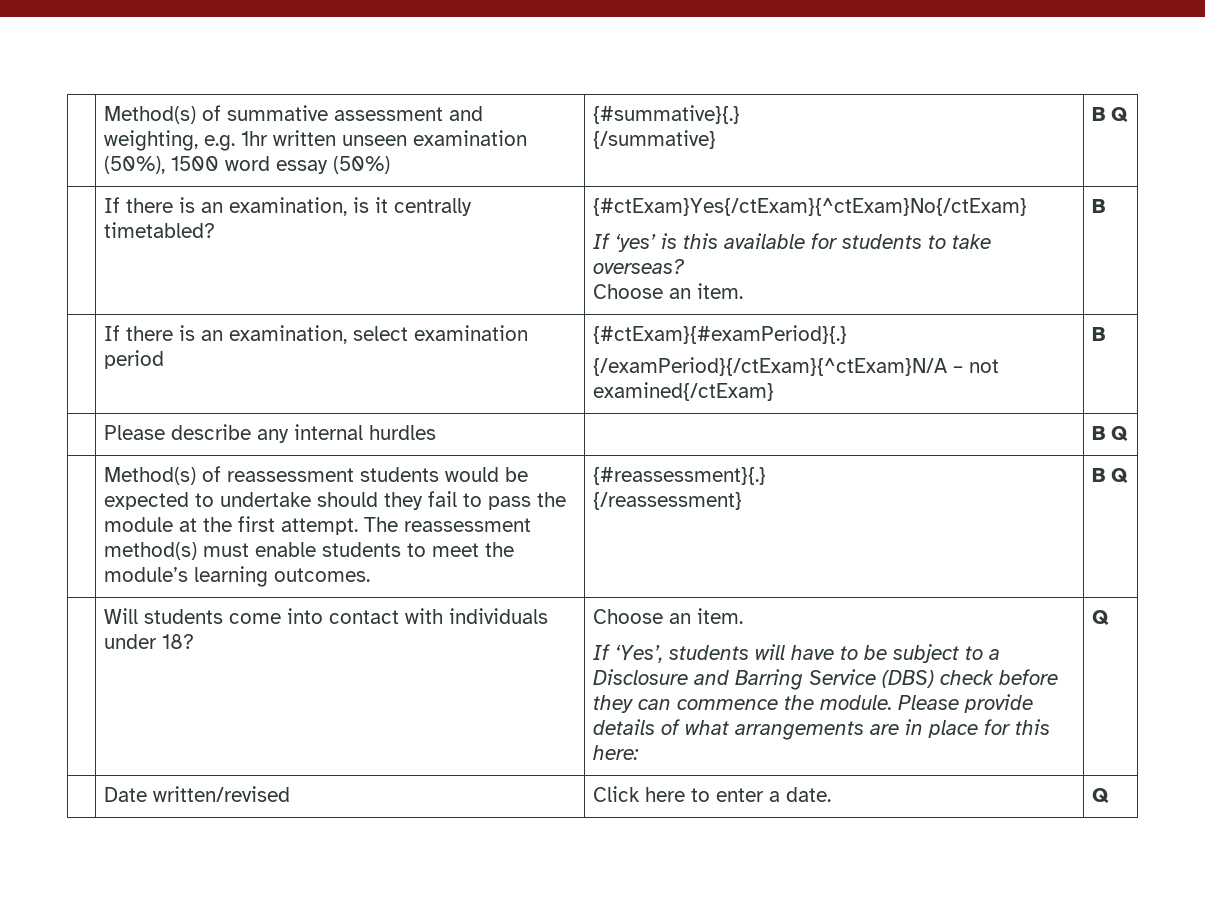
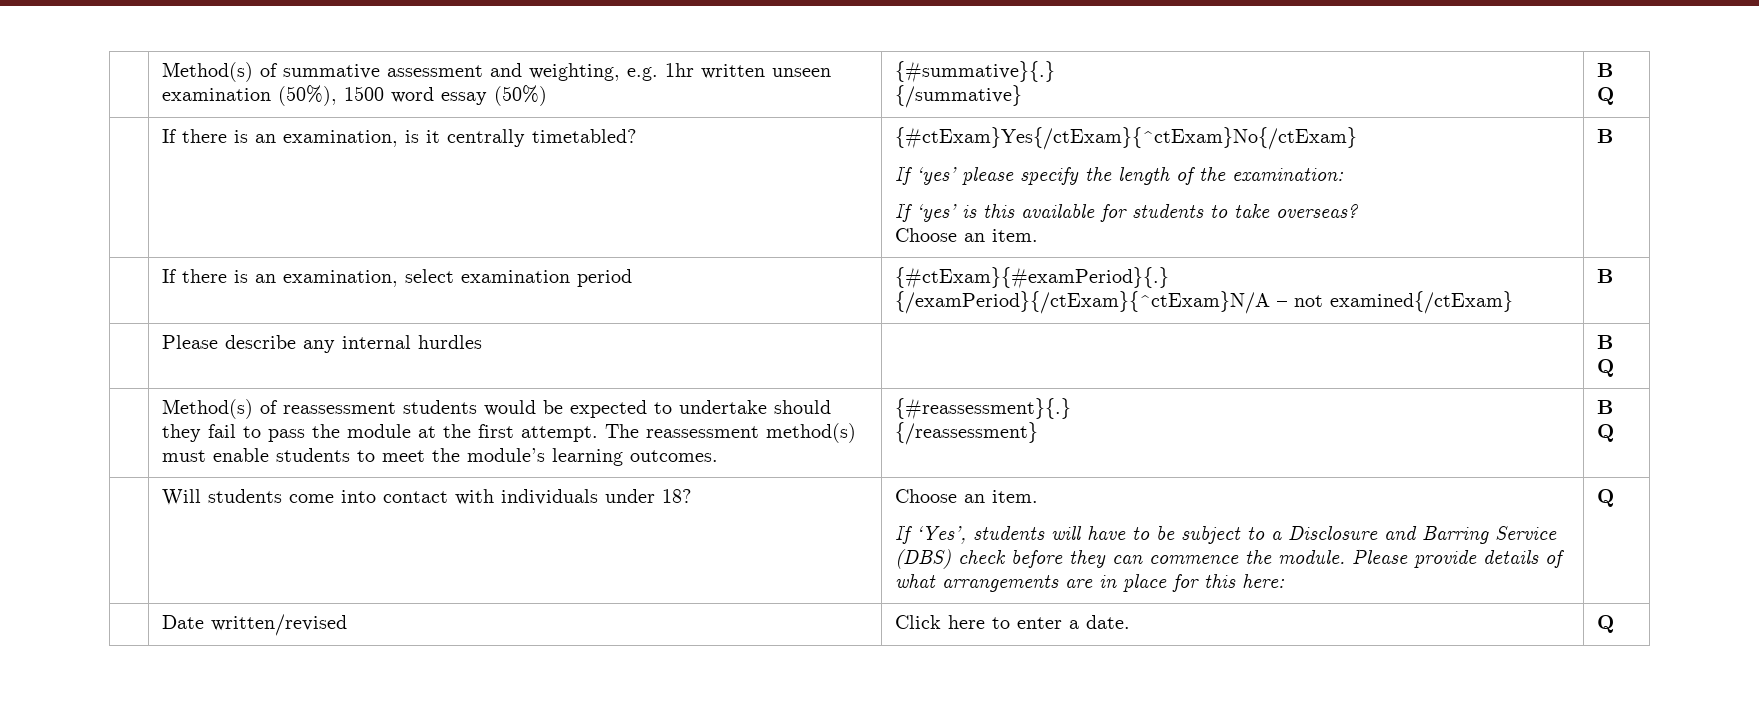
(1028, 207) none -> [895,166,1345,185] // If ‘yes’ please specify the length of the examination:

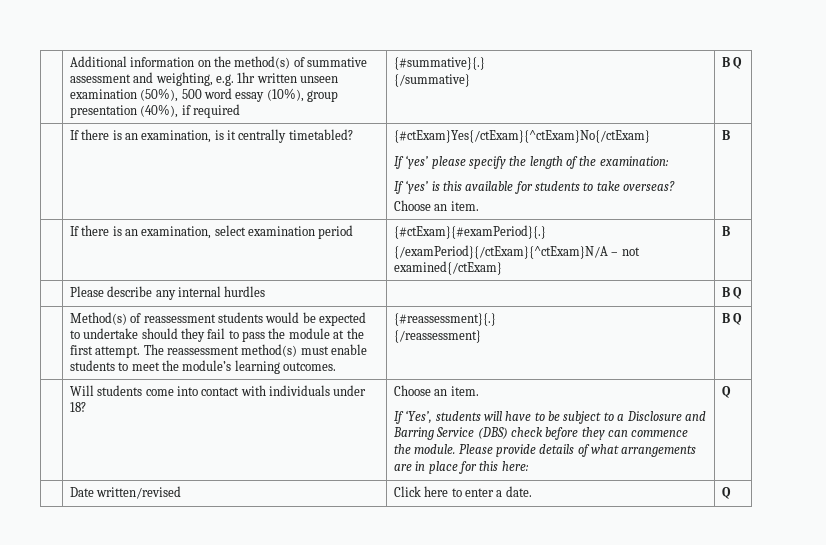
[162,62,254,82] | Method(s) -> [69,56,291,69] | Additional information on the method(s)
[344,86,385,101] 1500 -> [181,89,202,99] 500
[494,85,548,106] (50%) -> [266,88,339,102] [69,104,240,118] (10%), group presentation (40%), if required

